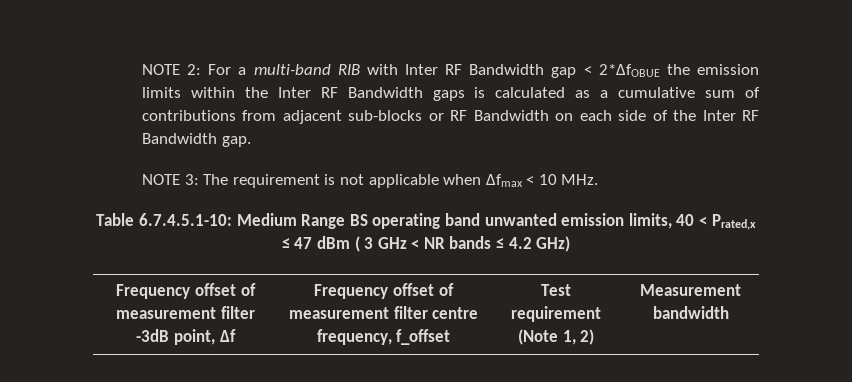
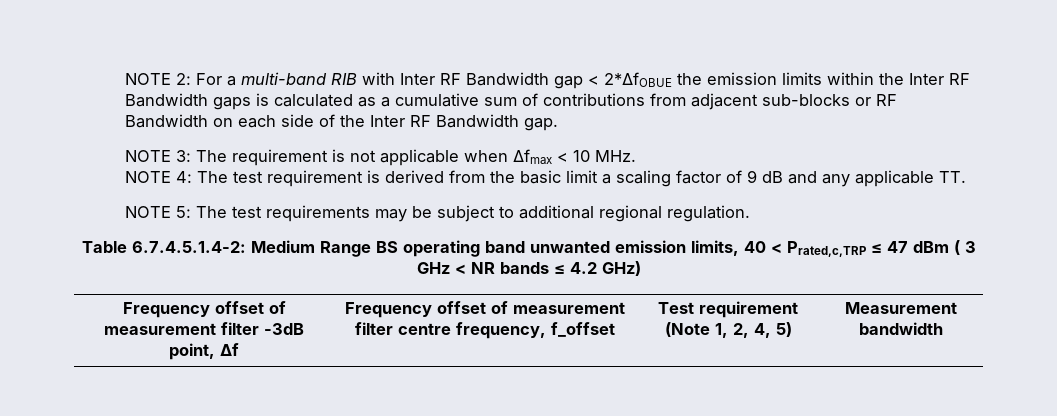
(599, 179) none -> [124,170,966,187] [124,205,750,222] // NOTE 4: The test requirement is derived from the basic limit a scaling factor of 9 dB and any applicable TT. // NOTE 5: The test requirements may be subject to additional regional regulation.
[139,213,233,226] 6.7.4.5.1-10: -> [131,241,246,253] 6.7.4.5.1.4-2:
[711,214,756,230] Prated,x -> [786,241,866,257] Prated,c,TRP
[580,329,595,345] 2) -> [732,322,792,338] 2, 4, 5)

